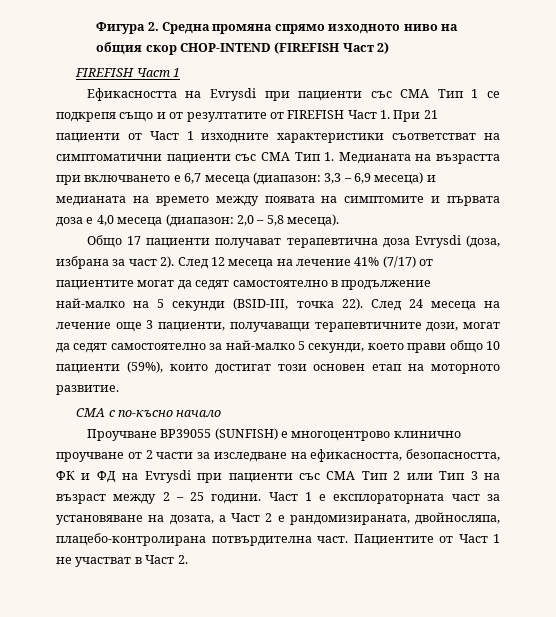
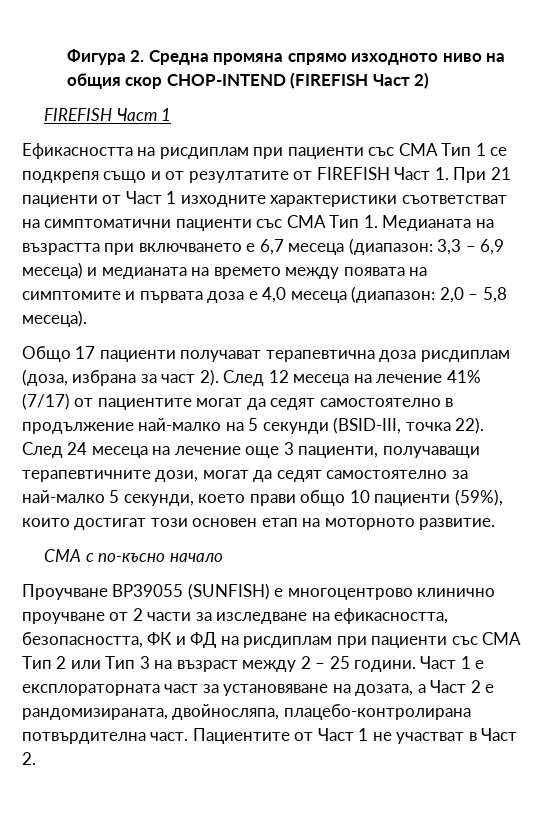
[210,88,257,101] Evrysdi -> [159,147,249,159] рисдиплам
[414,235,461,248] Evrysdi -> [420,350,510,362] рисдиплам
[144,470,191,483] Evrysdi -> [243,636,333,648] рисдиплам

